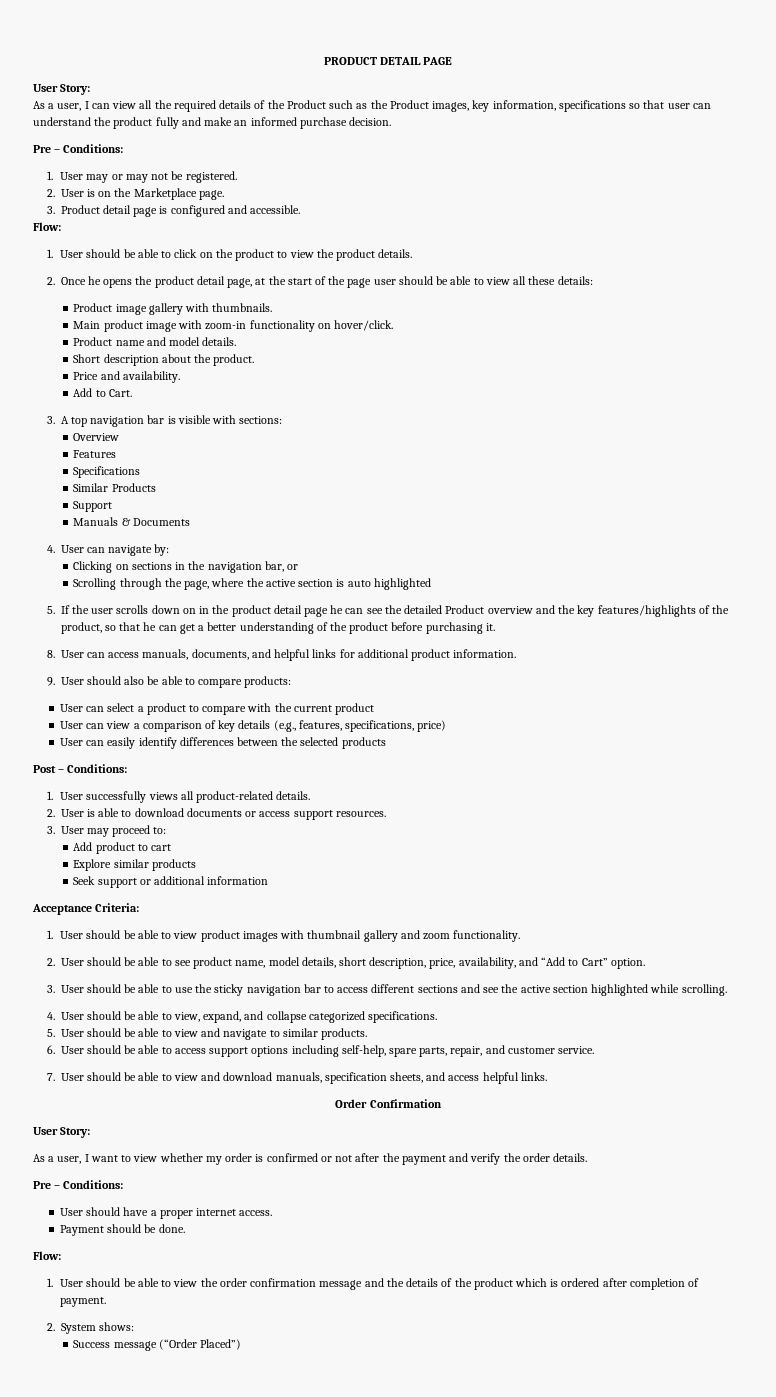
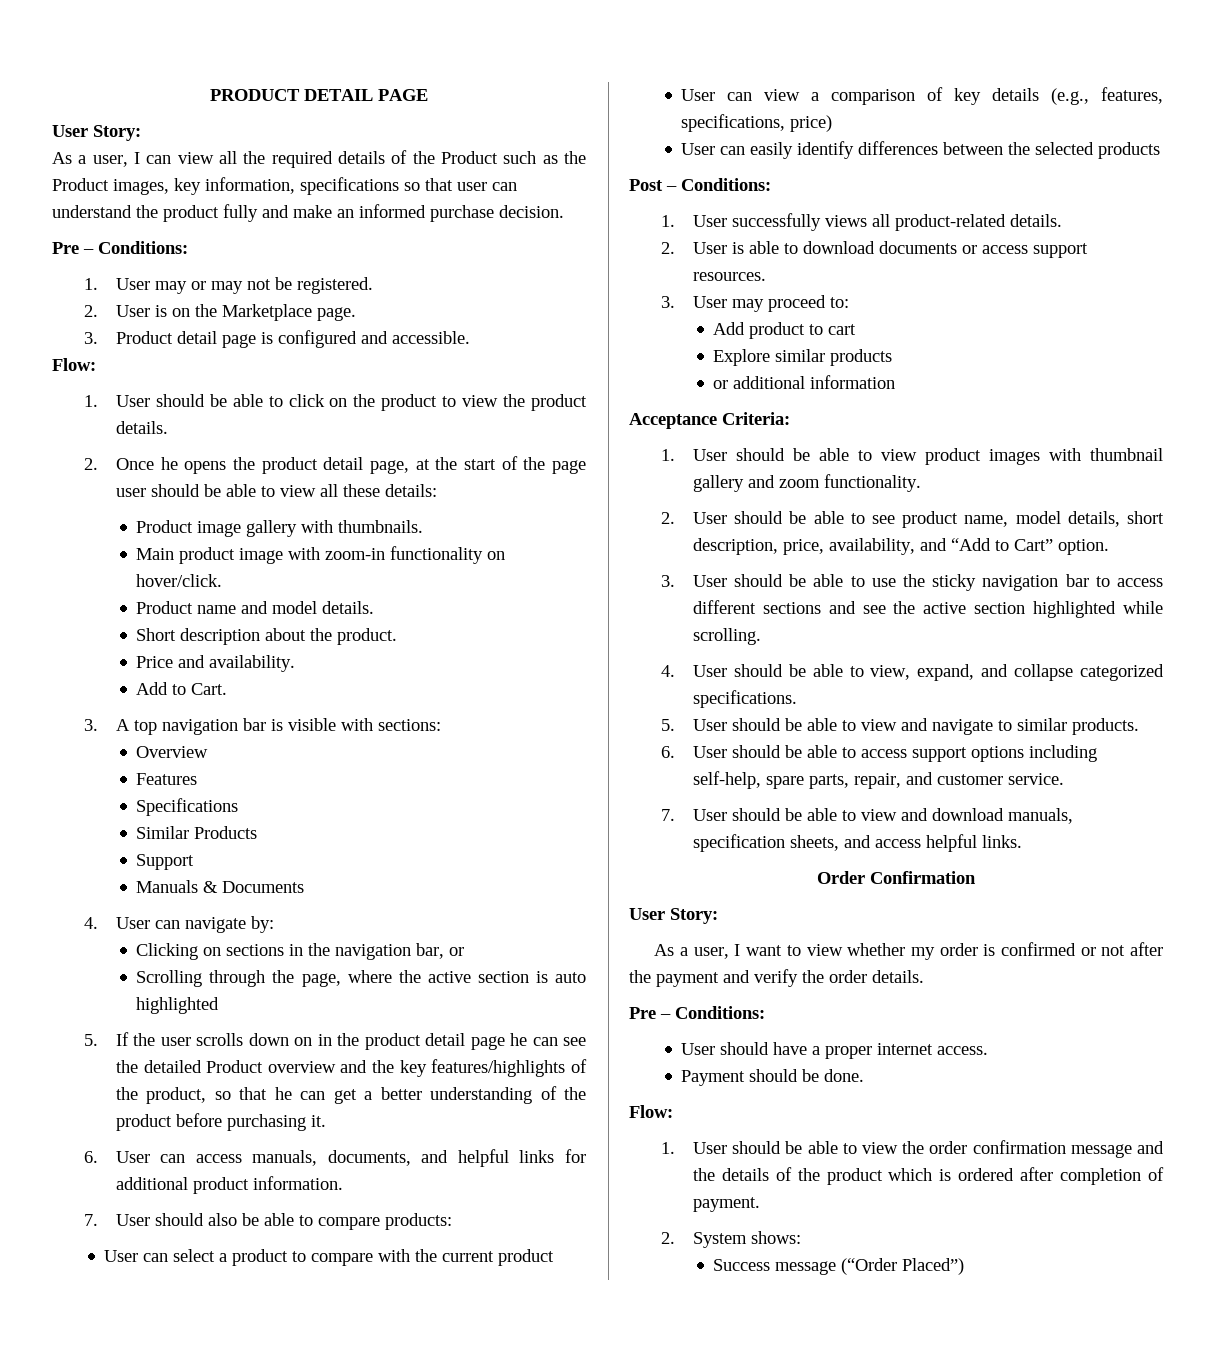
[46,650,55,658] 8. -> [83,1151,98,1163] 6.
[46,677,55,686] 9. -> [83,1214,98,1226] 7.
[73,876,137,888] Seek support -> (893, 357) none

